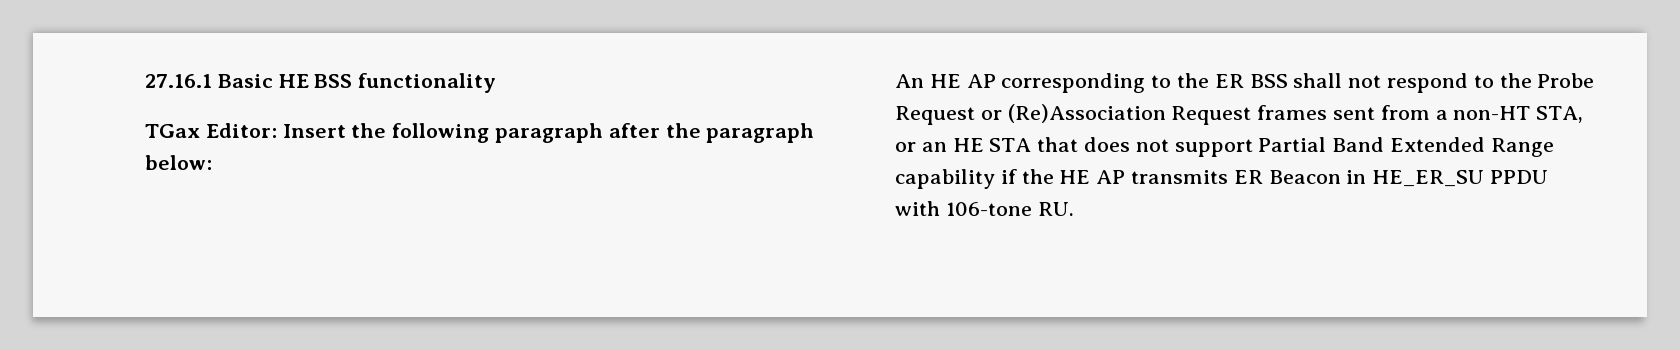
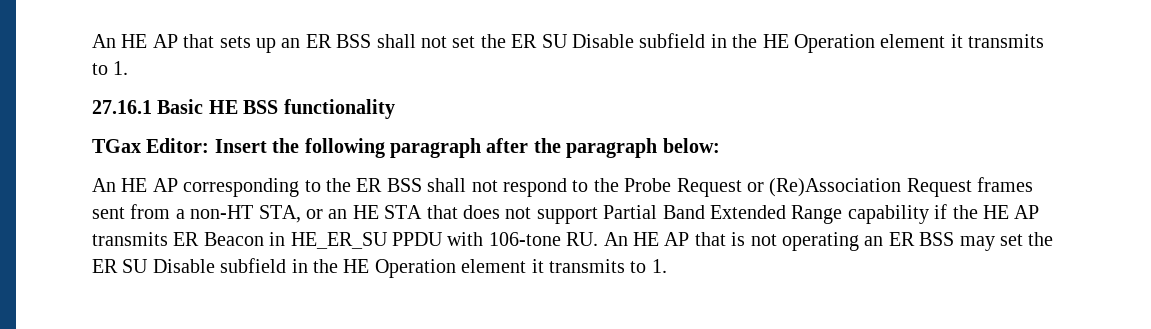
(145, 81) none -> [92,33,1045,53] [92,61,129,75] An HE AP that sets up an ER BSS shall not set the ER SU Disable subfield in the HE Operation element it transmits to 1. //
(1074, 209) none -> [603,232,1054,251] [92,258,667,278] An HE AP that is not operating an ER BSS may set the ER SU Disable subfield in the HE Operation element it transmits to 1.

